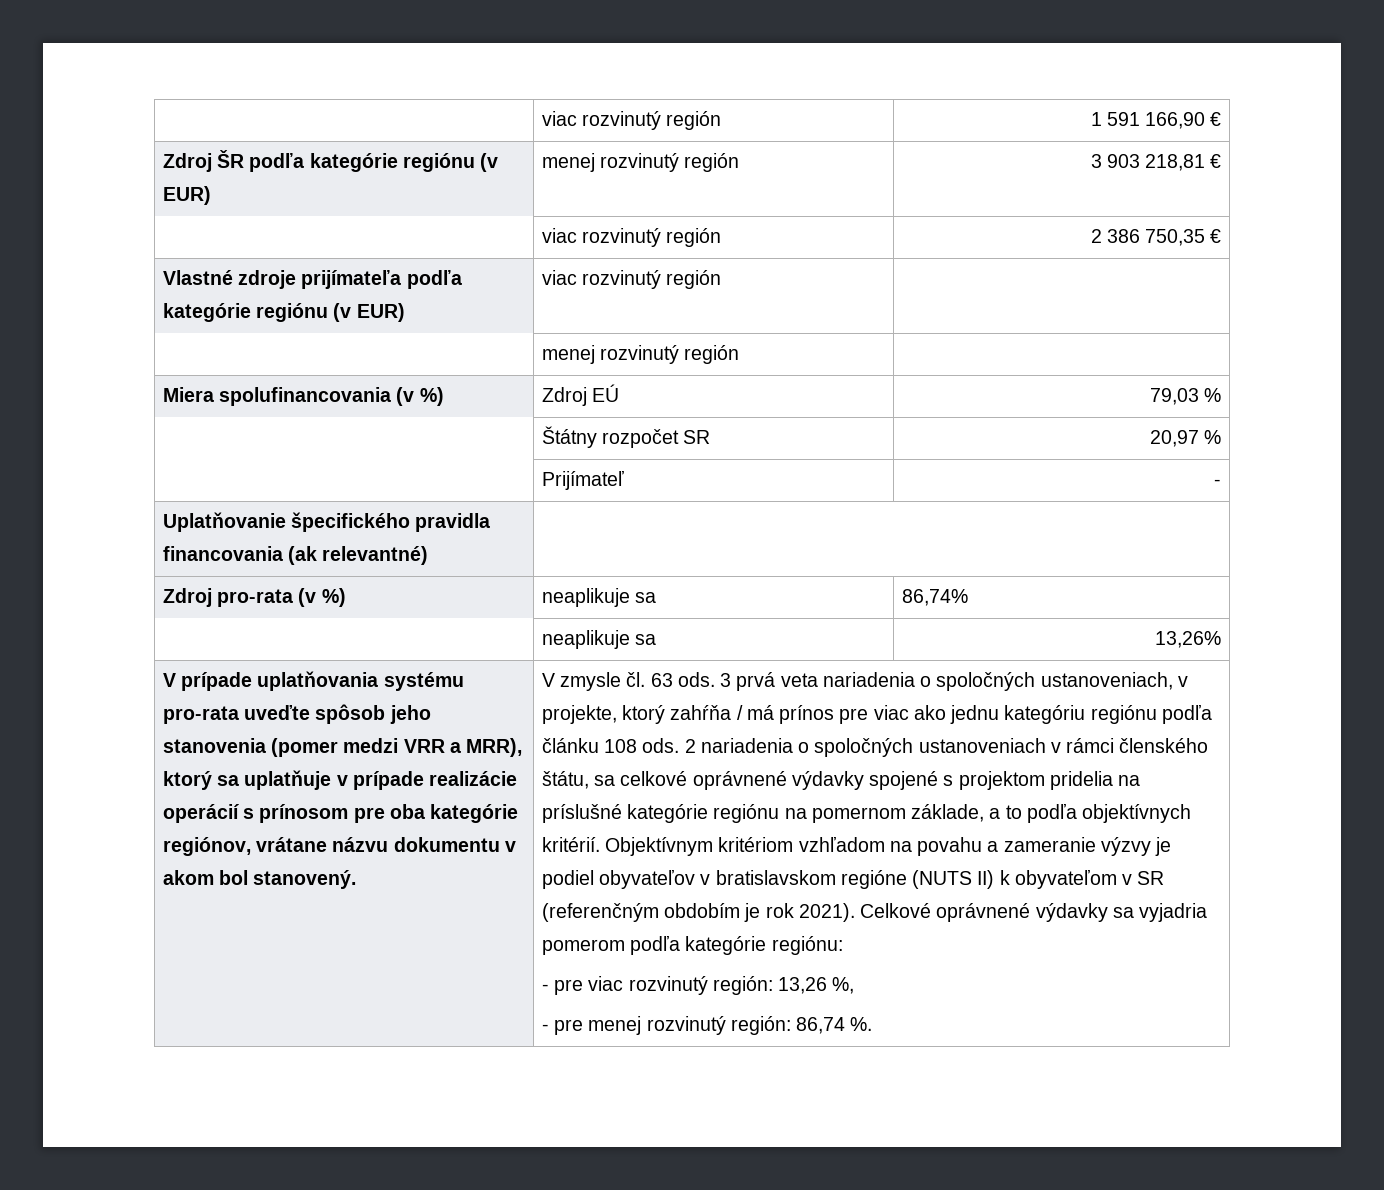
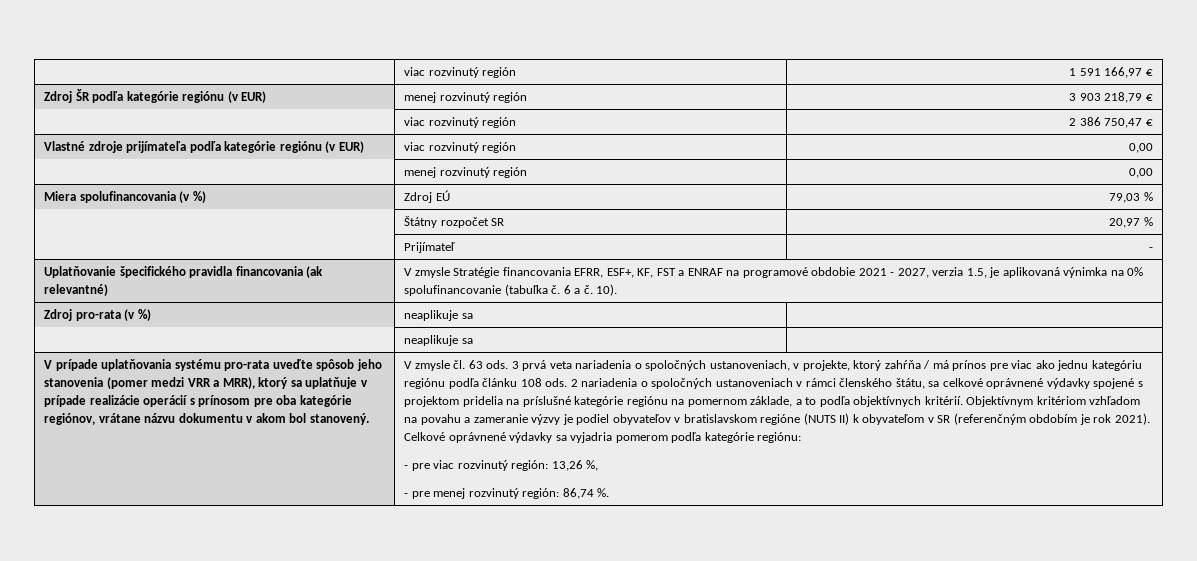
[1145,112,1206,129] 166,90 -> [1104,67,1143,78] 166,97
[1145,154,1206,171] 218,81 -> [1104,92,1143,103] 218,79
[1145,229,1206,246] 750,35 -> [1104,118,1143,128] 750,47
[541,345,740,364] // | menej rozvinutý región | -> [1128,143,1153,153] [404,167,528,178] [1128,168,1153,178] 0,00 // | menej rozvinutý región | 0,00
(429, 555) none -> [404,267,1144,278] [404,284,618,296] V zmysle Stratégie financovania EFRR, ESF+, KF, FST a ENRAF na programové obdobie 2021 - 2027, verzia 1.5, je aplikovaná výnimka na 0% spolufinancovanie (tabuľka č. 6 a č. 10).
[901,589,968,606] [541,630,656,649] [1155,631,1222,648] 86,74% // | neaplikuje sa | 13,26% -> [404,335,473,346] // | neaplikuje sa |

